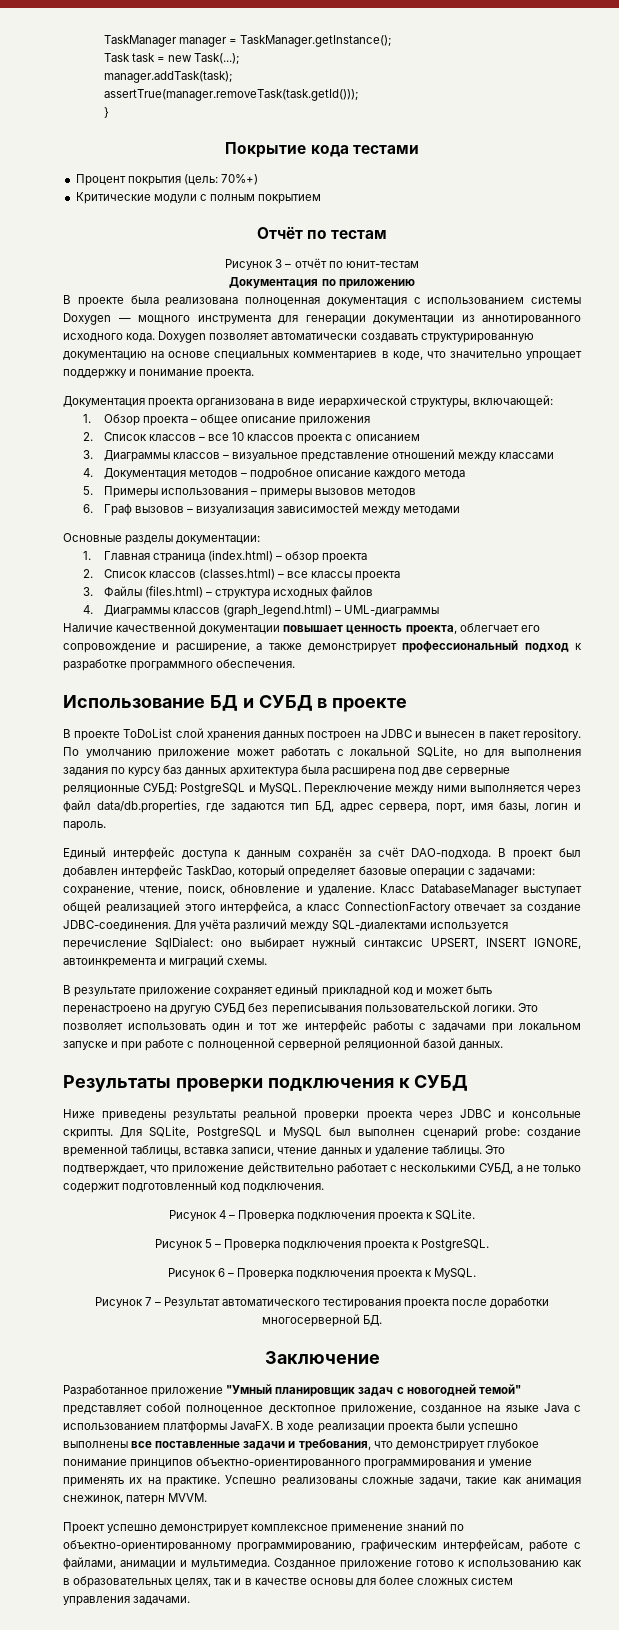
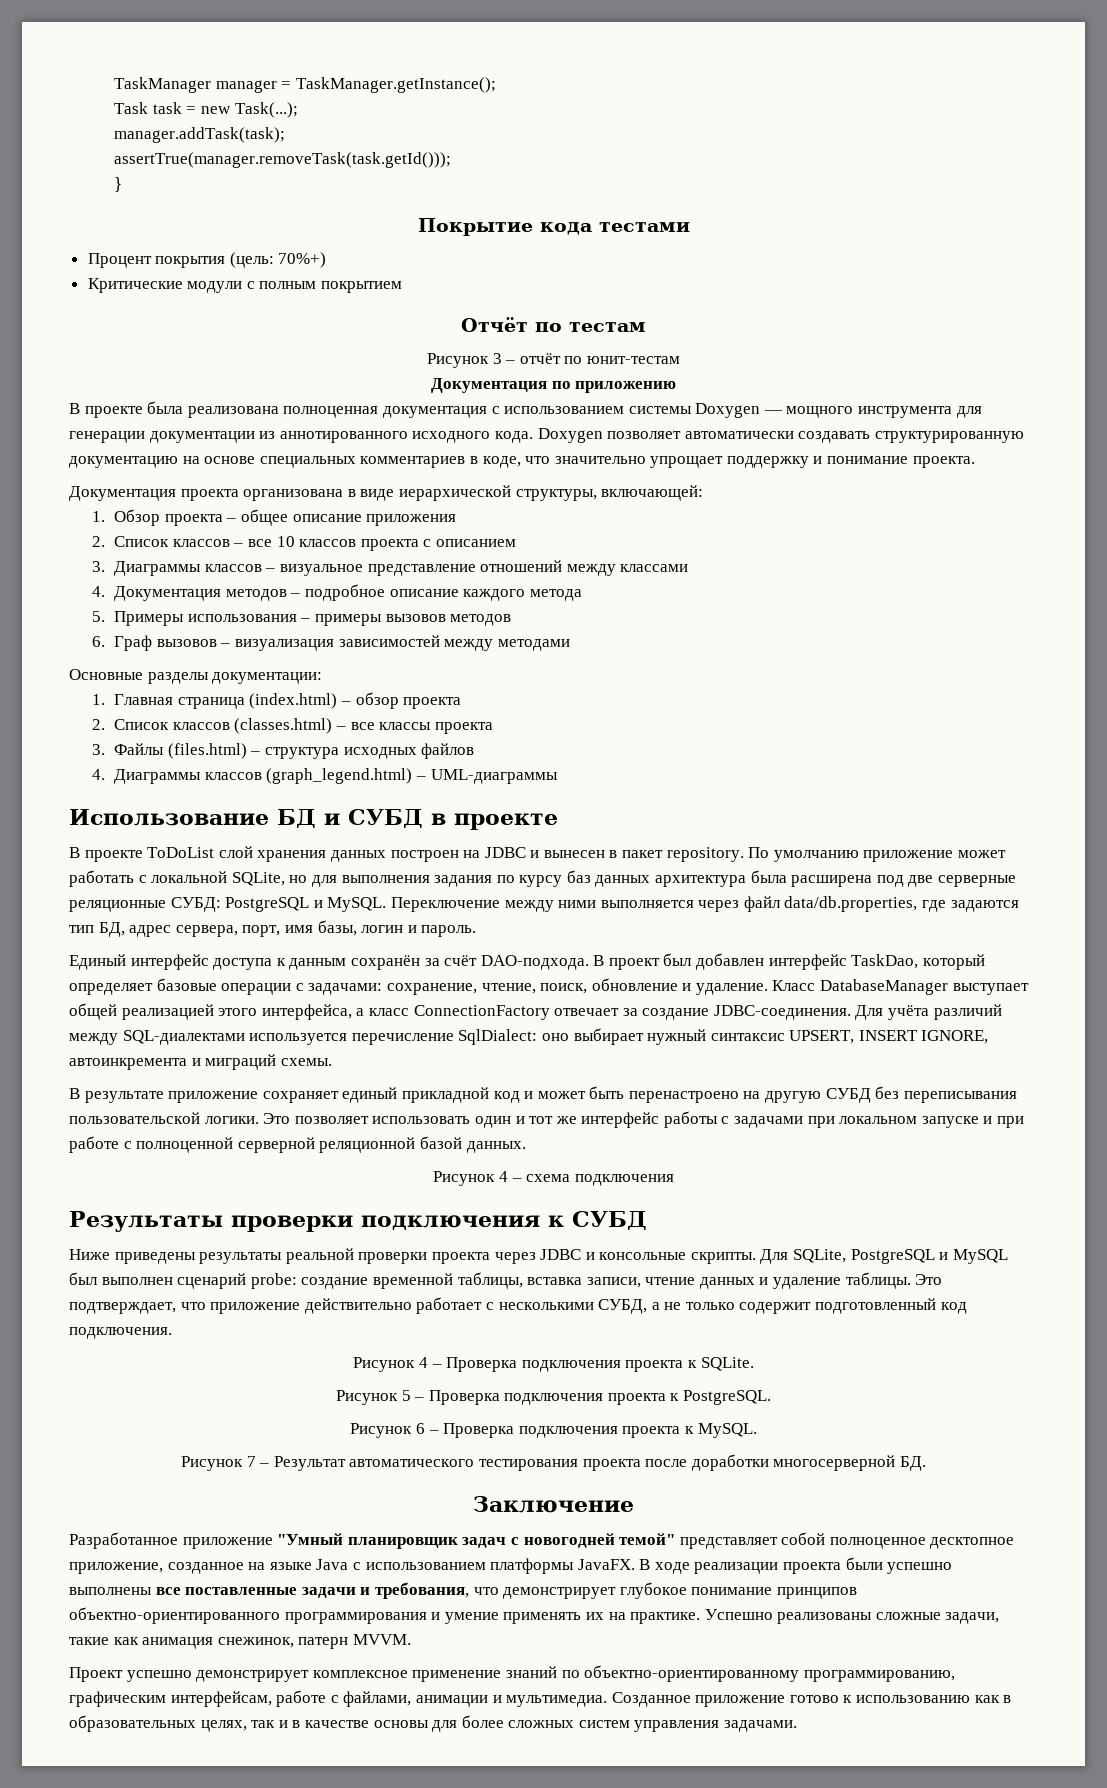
[63,622,540,635] [63,640,582,653] [63,659,296,671] // Наличие качественной документации повышает ценность проекта, облегчает его сопровождение и расширение, а также демонстрирует профессиональный подход к разработке программного обеспечения. -> (558, 776) none
(503, 1045) none -> [433,1171,674,1186] // Рисунок 4 – схема подключения

